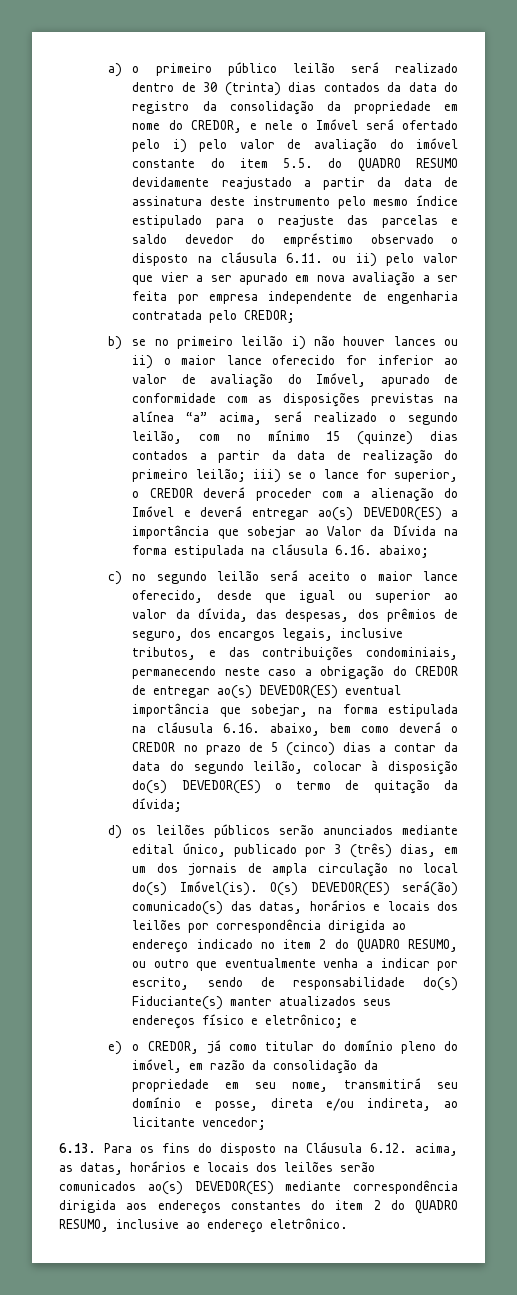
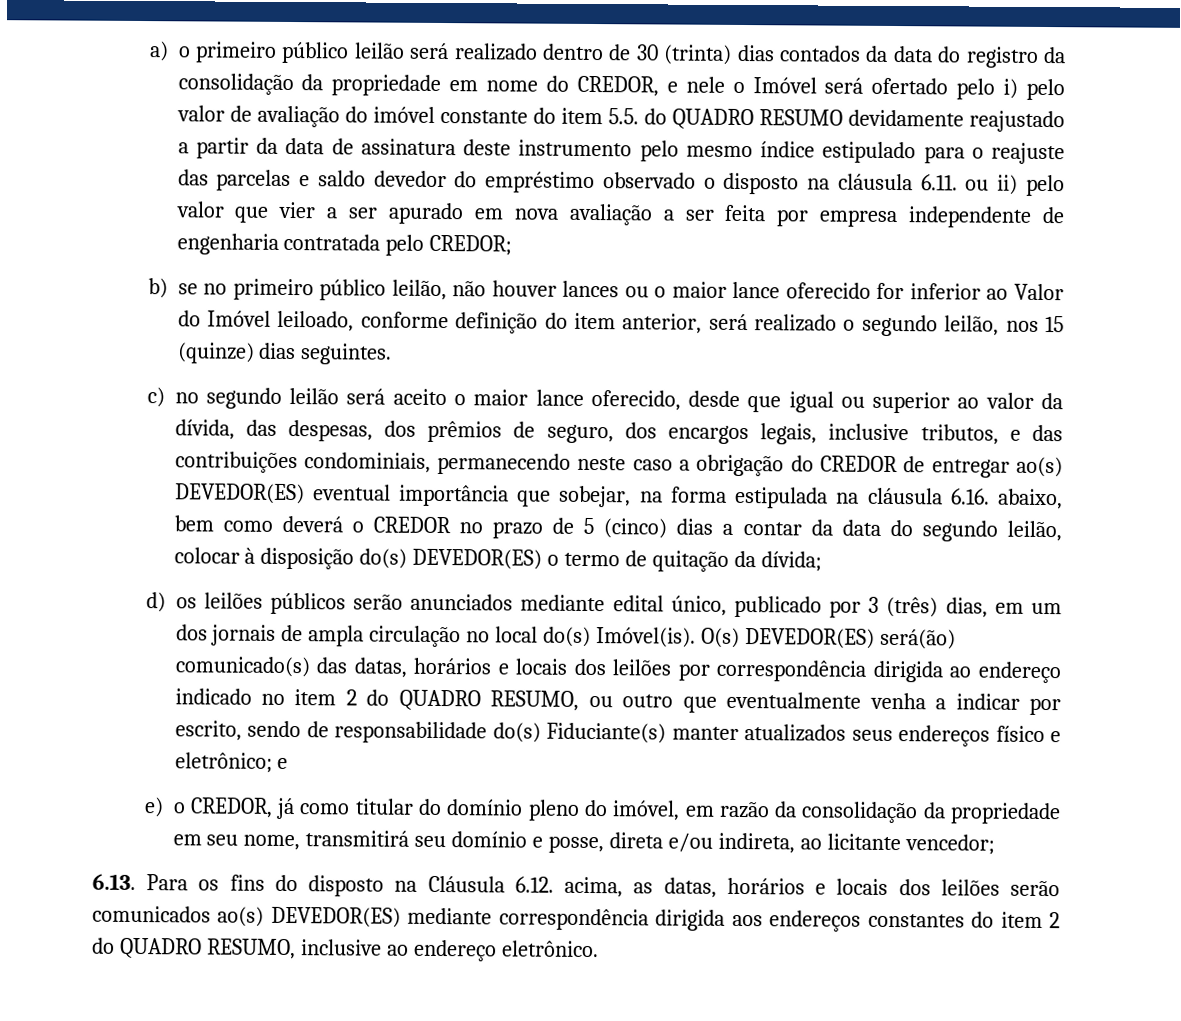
[241,335,306,350] leilão i) -> [319,279,447,301] público leilão,
[132,355,154,369] ii) -> (649, 292) none
[132,373,459,388] [132,392,458,407] [132,411,263,425] valor de avaliação do Imóvel, apurado de conformidade com as disposições previstas na alínea “a” acima, -> [1014,283,1065,301] [177,310,703,334] Valor do Imóvel leiloado, conforme definição do item anterior,
[199,430,458,445] [132,449,459,464] [132,468,458,483] [132,487,458,502] [132,506,459,521] [132,525,458,539] [132,544,430,558] com no mínimo 15 (quinze) dias contados a partir da data de realização do primeiro leilão; iii) se o lance for superior, o CREDOR deverá proceder com a alienação do Imóvel e deverá entregar ao(s) DEVEDOR(ES) a importância que sobejar ao Valor da Dívida na forma estipulada na cláusula 6.16. abaixo; -> [1005,316,1064,333] [176,342,393,365] nos 15 (quinze) dias seguintes.

